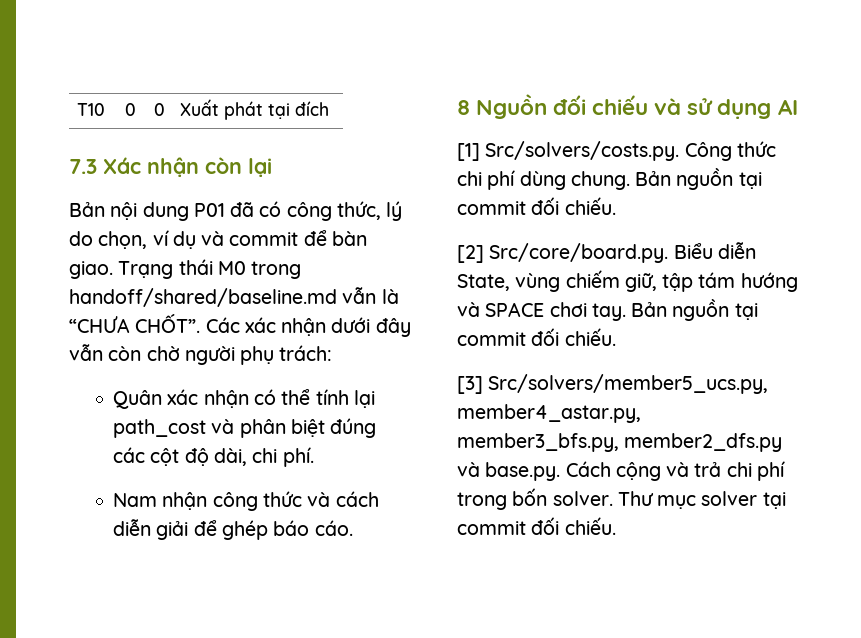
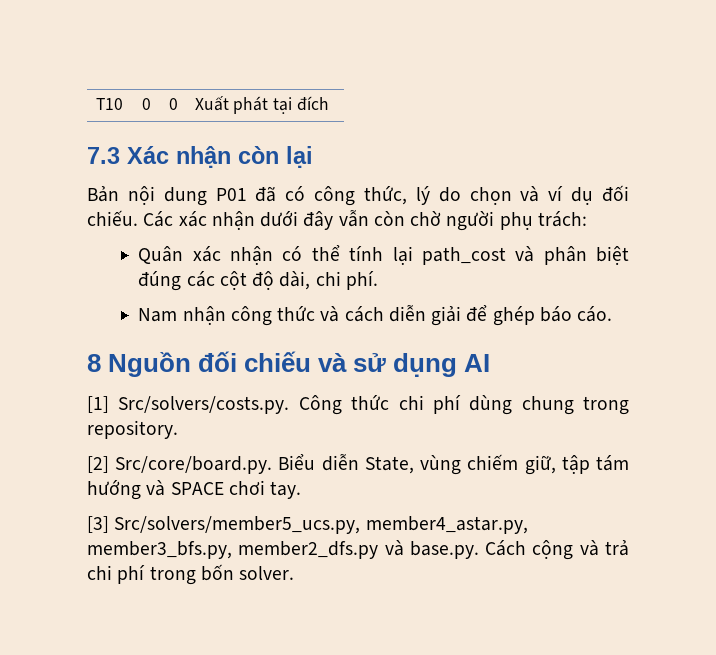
[98,230,367,249] [69,259,302,279] [69,287,399,307] [69,314,201,333] chọn, ví dụ và commit để bàn giao. Trạng thái M0 trong handoff/shared/baseline.md vẫn là “CHƯA CHỐT”. -> [469,185,629,205] [87,210,138,226] chọn và ví dụ đối chiếu.
[570,168,762,190] [457,197,616,215] chung. Bản nguồn tại commit đối chiếu. -> [521,396,629,415] [87,420,178,439] chung trong repository.
[631,299,758,321] [457,328,616,346] Bản nguồn tại commit đối chiếu. -> (302, 490) none
[617,491,786,509] [457,517,616,535] Thư mục solver tại commit đối chiếu. -> (295, 573) none

